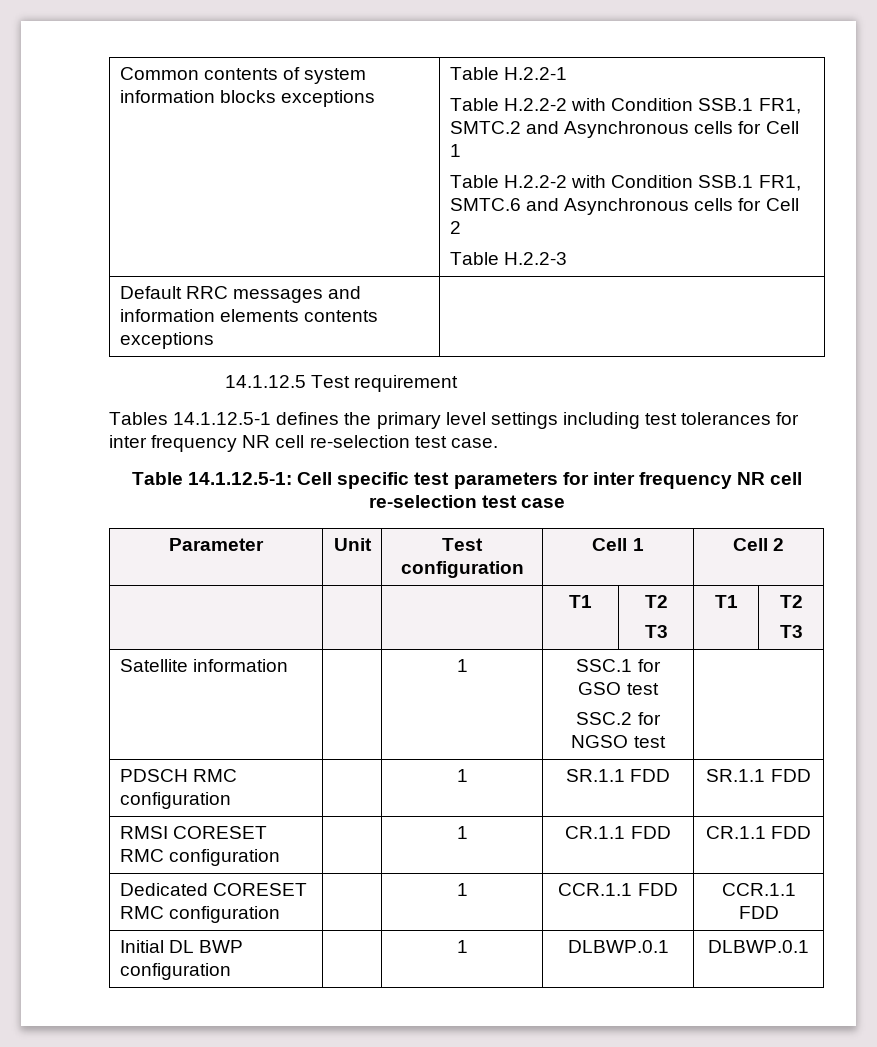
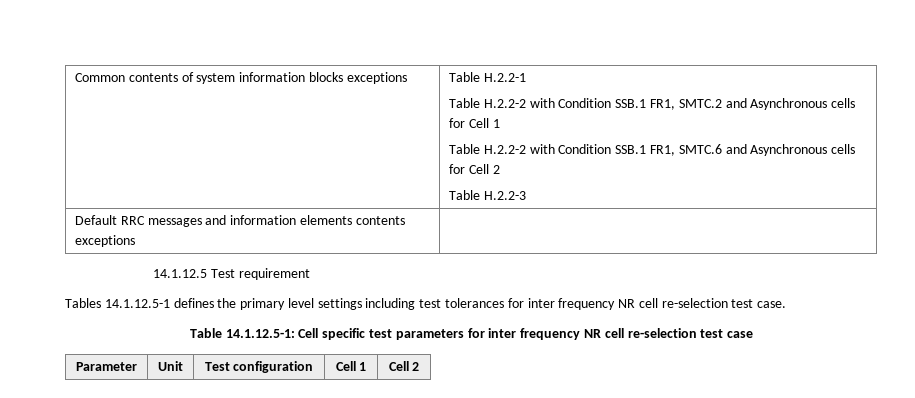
[569,595,592,608] [644,595,668,608] [644,625,668,638] [714,595,738,608] [779,595,803,608] [779,625,803,638] [119,659,289,672] [456,659,468,672] [576,659,661,672] [578,682,659,695] [576,712,661,725] [571,735,666,748] [119,769,238,782] [119,792,231,809] [456,769,468,782] [565,769,671,782] [706,769,811,782] [119,826,268,839] [119,849,281,866] [456,826,468,839] [565,826,671,839] [705,826,812,839] [119,883,308,896] [119,906,281,923] [456,883,468,896] [558,883,678,896] [721,883,796,896] [738,906,779,919] [119,940,244,953] [119,963,231,980] [456,940,468,953] [567,940,669,953] [708,940,809,953] // | | | T1 | T2 // T3 | T1 | T2 // T3 // Satellite information | | 1 | SSC.1 for GSO test // SSC.2 for NGSO test | // PDSCH RMC configuration | | 1 | SR.1.1 FDD | SR.1.1 FDD // RMSI CORESET RMC configuration | | 1 | CR.1.1 FDD | CR.1.1 FDD // Dedicated CORESET RMC configuration | | 1 | CCR.1.1 FDD | CCR.1.1 FDD // Initial DL BWP configuration | | 1 | DLBWP.0.1 | DLBWP.0.1 -> (420, 366) none

